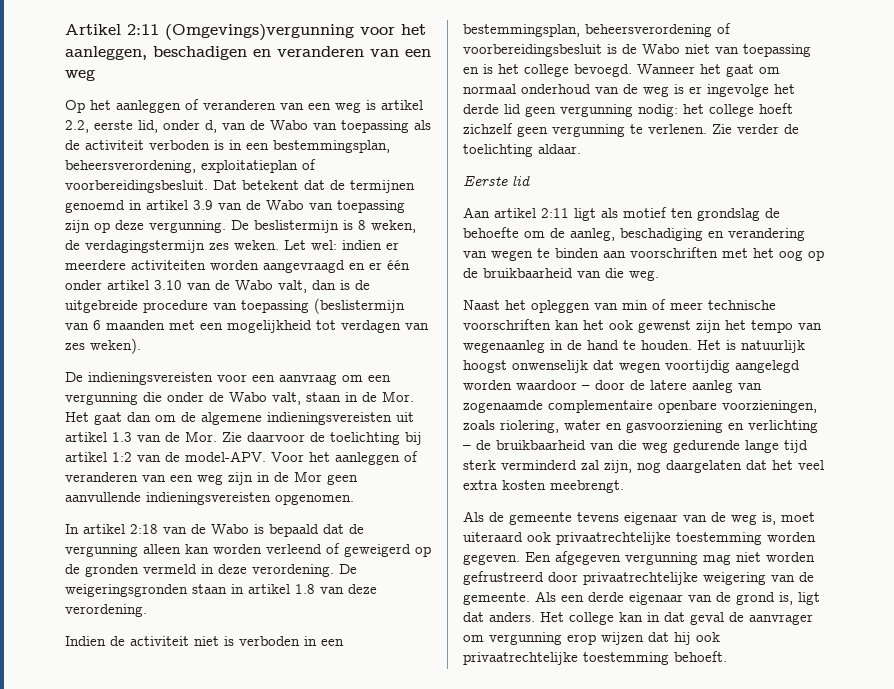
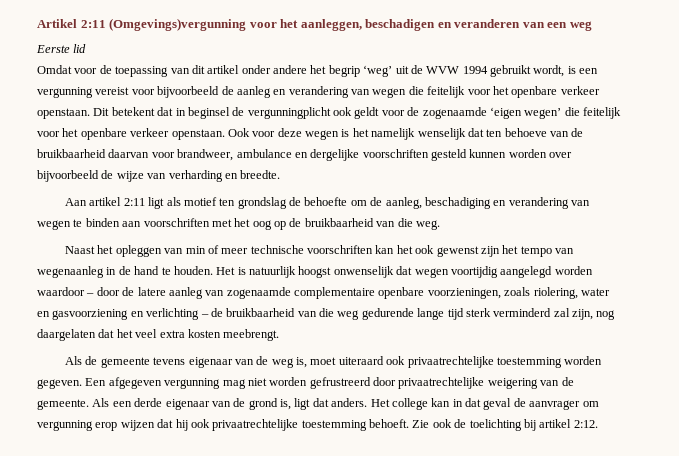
[65,99,423,113] [65,120,431,133] [65,140,390,153] [65,159,316,173] [65,180,415,193] [65,200,405,213] [65,220,416,233] [65,240,399,253] [65,260,410,273] [65,280,370,293] [65,298,405,314] [65,320,429,333] [65,338,141,354] [65,372,391,385] [65,391,414,405] [65,412,414,425] [65,431,422,445] [65,451,418,465] [65,471,358,485] [65,492,354,505] [65,524,364,537] [65,543,431,557] [65,564,357,577] [65,584,377,597] [65,604,147,617] [65,636,344,646] [463,23,731,37] [463,44,811,57] [463,64,780,77] [463,84,795,97] [463,103,793,117] [463,123,799,137] [463,144,581,157] [463,175,530,186] Op het aanleggen of veranderen van een weg is artikel 2.2, eerste lid, onder d, van de Wabo van toepassing als de activiteit verboden is in een bestemmingsplan, beheersverordening, exploitatieplan of voorbereidingsbesluit. Dat betekent dat de termijnen genoemd in artikel 3.9 van de Wabo van toepassing zijn op deze vergunning. De beslistermijn is 8 weken, de verdagingstermijn zes weken. Let wel: indien er meerdere activiteiten worden aangevraagd en er één onder artikel 3.10 van de Wabo valt, dan is de uitgebreide procedure van toepassing (beslistermijn van 6 maanden met een mogelijkheid tot verdagen van zes weken). // De indieningsvereisten voor een aanvraag om een vergunning die onder de Wabo valt, staan in de Mor. Het gaat dan om de algemene indieningsvereisten uit artikel 1.3 van de Mor. Zie daarvoor de toelichting bij artikel 1:2 van de model-APV. Voor het aanleggen of veranderen van een weg zijn in de Mor geen aanvullende indieningsvereisten opgenomen. // In artikel 2:18 van de Wabo is bepaald dat de vergunning alleen kan worden verleend of geweigerd op de gronden vermeld in deze verordening. De weigeringsgronden staan in artikel 1.8 van deze verordening. // Indien de activiteit niet is verboden in een bestemmingsplan, beheersverordening of voorbereidingsbesluit is de Wabo niet van toepassing en is het college bevoegd. Wanneer het gaat om normaal onderhoud van de weg is er ingevolge het derde lid geen vergunning nodig: het college hoeft zichzelf geen vergunning te verlenen. Zie verder de toelichting aldaar. // Eerste lid -> [36,44,87,53] [37,65,599,77] [37,86,600,98] [37,107,621,119] [37,128,584,140] [37,149,573,161] [37,170,281,182] Eerste lid // Omdat voor de toepassing van dit artikel onder andere het begrip ‘weg’ uit de WVW 1994 gebruikt wordt, is een vergunning vereist voor bijvoorbeeld de aanleg en verandering van wegen die feitelijk voor het openbare verkeer openstaan. Dit betekent dat in beginsel de vergunningplicht ook geldt voor de zogenaamde ‘eigen wegen’ die feitelijk voor het openbare verkeer openstaan. Ook voor deze wegen is het namelijk wenselijk dat ten behoeve van de bruikbaarheid daarvan voor brandweer, ambulance en dergelijke voorschriften gesteld kunnen worden over bijvoorbeeld de wijze van verharding en breedte.
(727, 656) none -> [412,419,598,431] Zie ook de toelichting bij artikel 2:12.

